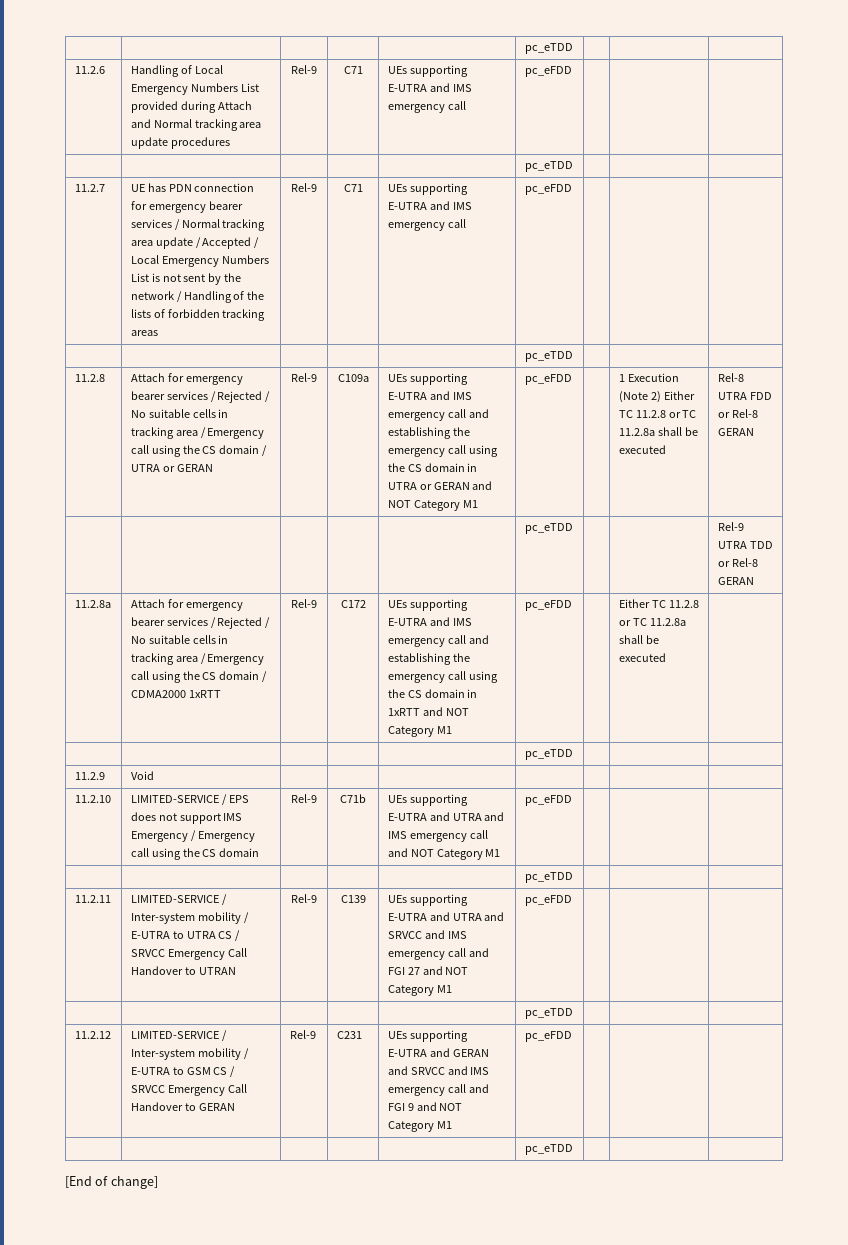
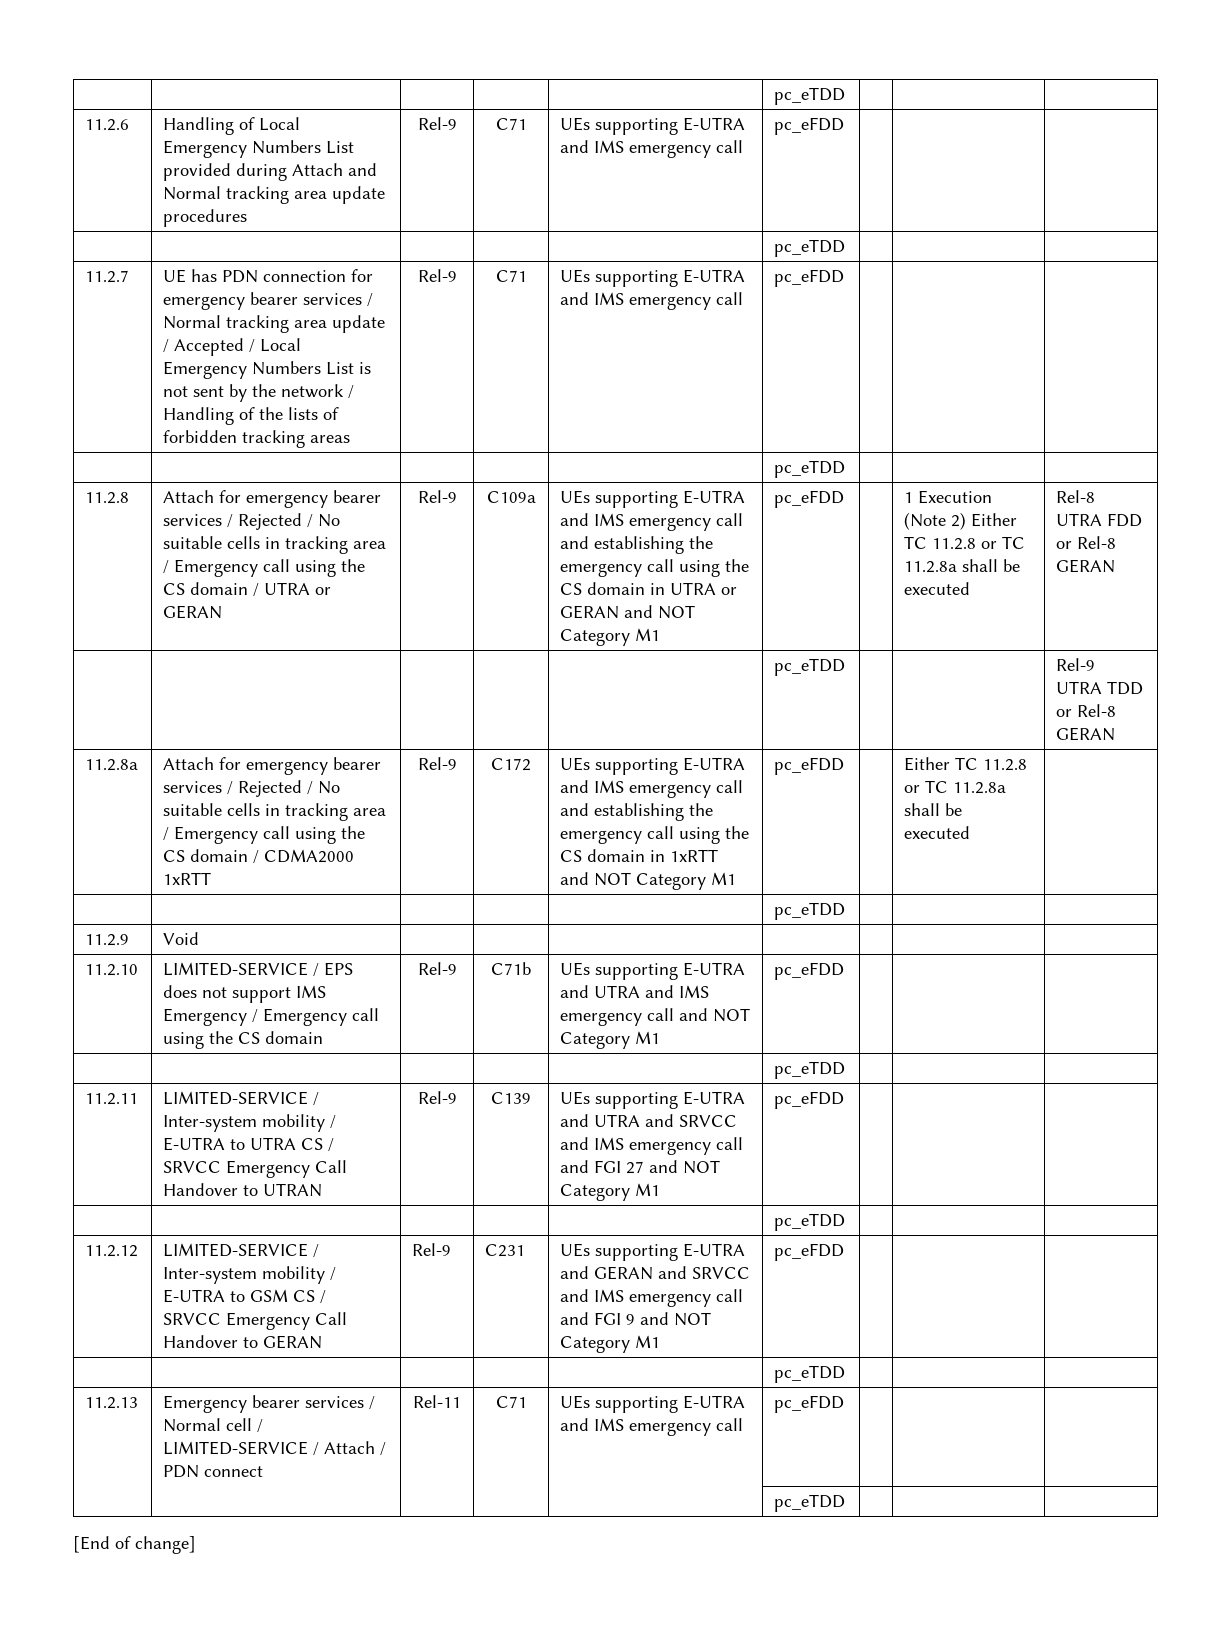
(573, 1149) none -> [85,1397,139,1409] [163,1395,376,1413] [163,1418,264,1433] [163,1441,387,1456] [163,1465,264,1478] [413,1395,461,1408] [495,1396,527,1408] [560,1395,746,1413] [560,1418,744,1436] [774,1395,845,1413] [774,1494,846,1512] // 11.2.13 | Emergency bearer services / Normal cell / LIMITED-SERVICE / Attach / PDN connect | Rel-11 | C71 | UEs supporting E-UTRA and IMS emergency call | pc_eFDD | | | // | | | | | pc_eTDD | | |

